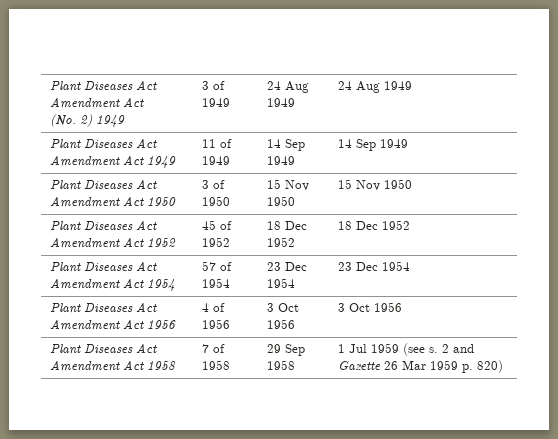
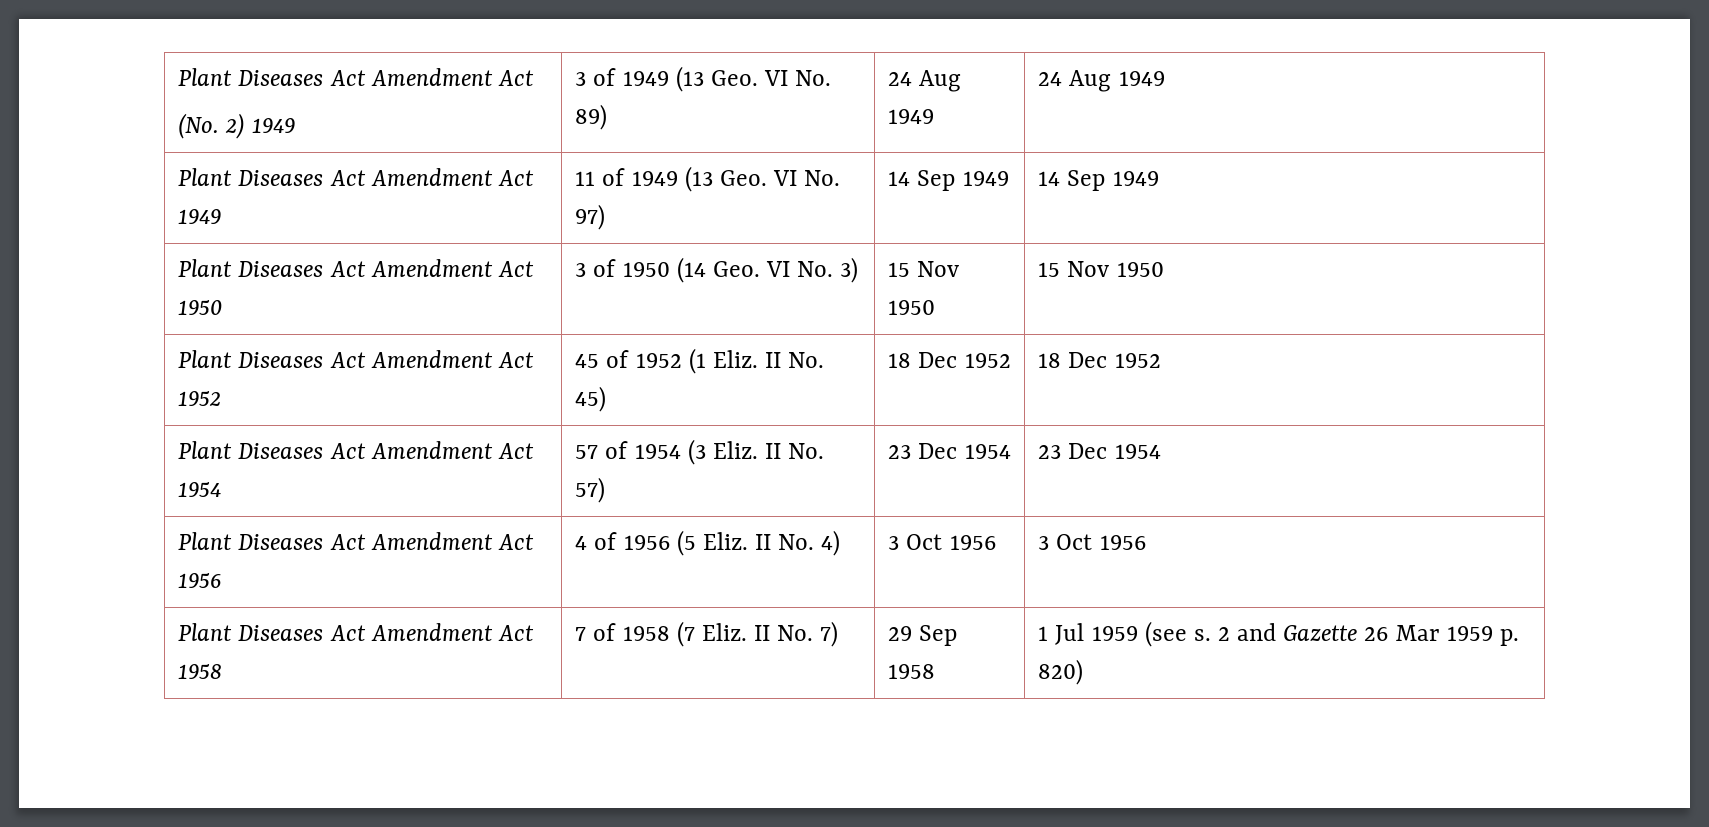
(231, 102) none -> [675,66,832,92] [575,104,608,130] (13 Geo. VI No. 89)
(231, 160) none -> [684,166,841,192] [575,204,606,230] (13 Geo. VI No. 97)
(231, 201) none -> [676,257,859,283] (14 Geo. VI No. 3)
(231, 242) none -> [688,348,825,374] [575,386,607,412] (1 Eliz. II No. 45)
(231, 283) none -> [687,439,825,465] [575,477,606,503] (3 Eliz. II No. 57)
(231, 324) none -> [676,530,841,556] (5 Eliz. II No. 4)
(231, 365) none -> [676,621,839,647] (7 Eliz. II No. 7)

